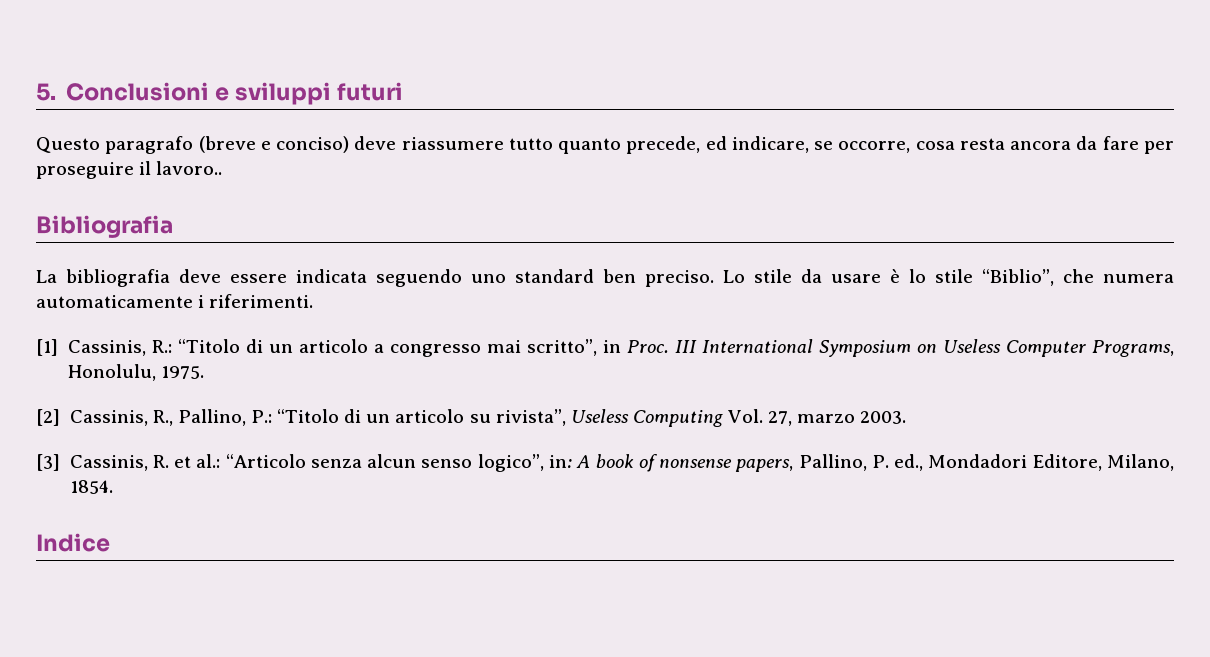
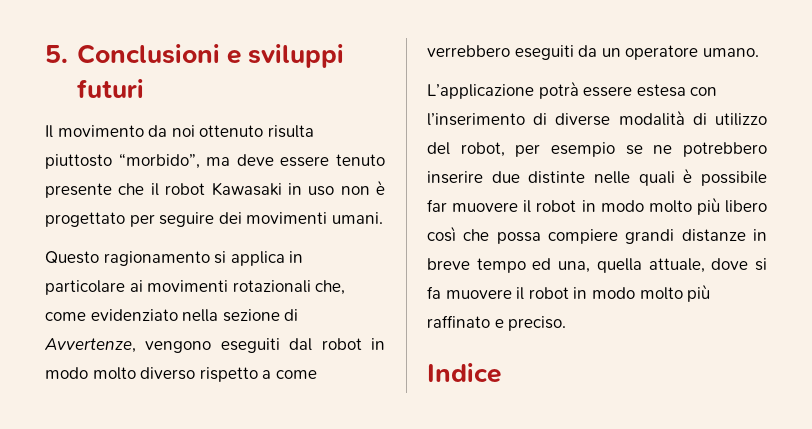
[36,136,1175,154] [36,161,223,179] [36,215,173,238] [36,269,1174,287] [36,294,314,308] [36,339,1175,357] [67,364,204,381] [36,409,907,427] [36,454,1174,472] [69,480,113,494] Questo paragrafo (breve e conciso) deve riassumere tutto quanto precede, ed indicare, se occorre, cosa resta ancora da fare per proseguire il lavoro.. // Bibliografia // La bibliografia deve essere indicata seguendo uno standard ben preciso. Lo stile da usare è lo stile “Biblio”, che numera automaticamente i riferimenti. // [1] Cassinis, R.: “Titolo di un articolo a congresso mai scritto”, in Proc. III International Symposium on Useless Computer Programs, Honolulu, 1975. // [2] Cassinis, R., Pallino, P.: “Titolo di un articolo su rivista”, Useless Computing Vol. 27, marzo 2003. // [3] Cassinis, R. et al.: “Articolo senza alcun senso logico”, in: A book of nonsense papers, Pallino, P. ed., Mondadori Editore, Milano, 1854. -> [45,125,314,138] [45,153,385,169] [45,180,385,198] [45,212,383,227] [45,251,304,266] [45,280,346,295] [45,309,299,322] [44,338,385,353] [45,367,317,382] [427,45,759,60] [427,81,718,99] [427,110,767,126] [427,142,767,157] [427,168,767,186] [427,197,767,215] [427,226,767,244] [427,258,767,273] [427,284,711,302] [427,315,567,331] Il movimento da noi ottenuto risulta piuttosto “morbido”, ma deve essere tenuto presente che il robot Kawasaki in uso non è progettato per seguire dei movimenti umani. // Questo ragionamento si applica in particolare ai movimenti rotazionali che, come evidenziato nella sezione di Avvertenze, vengono eseguiti dal robot in modo molto diverso rispetto a come verrebbero eseguiti da un operatore umano. // L’applicazione potrà essere estesa con l’inserimento di diverse modalità di utilizzo del robot, per esempio se ne potrebbero inserire due distinte nelle quali è possibile far muovere il robot in modo molto più libero così che possa compiere grandi distanze in breve tempo ed una, quella attuale, dove si fa muovere il robot in modo molto più raffinato e preciso.

